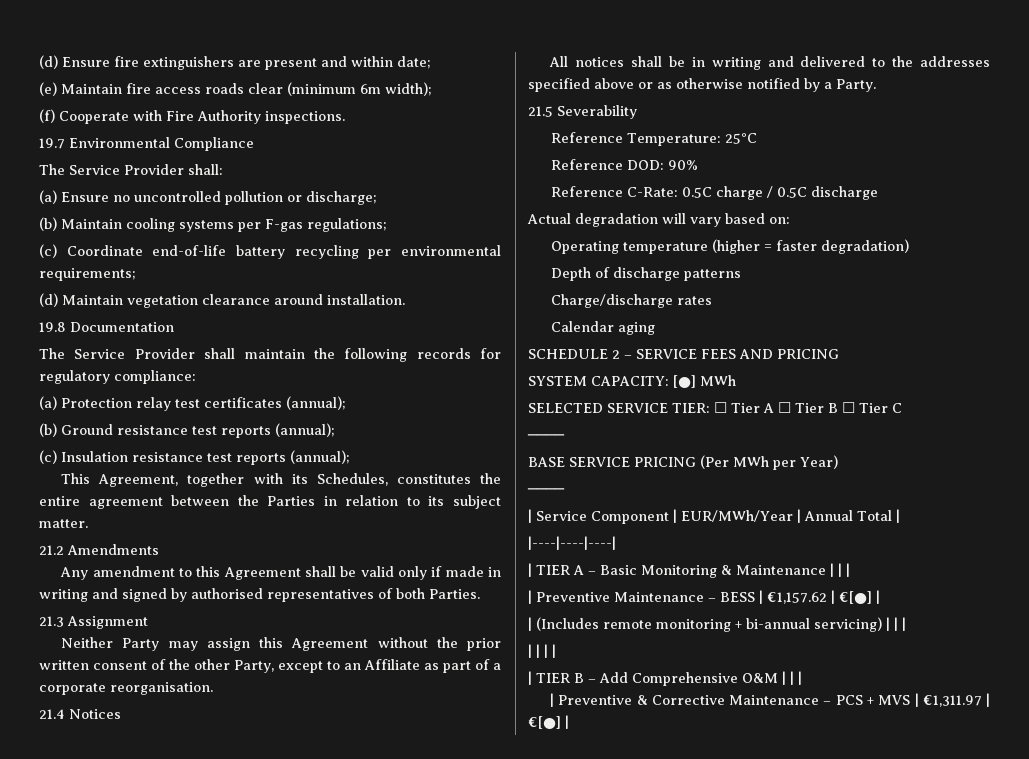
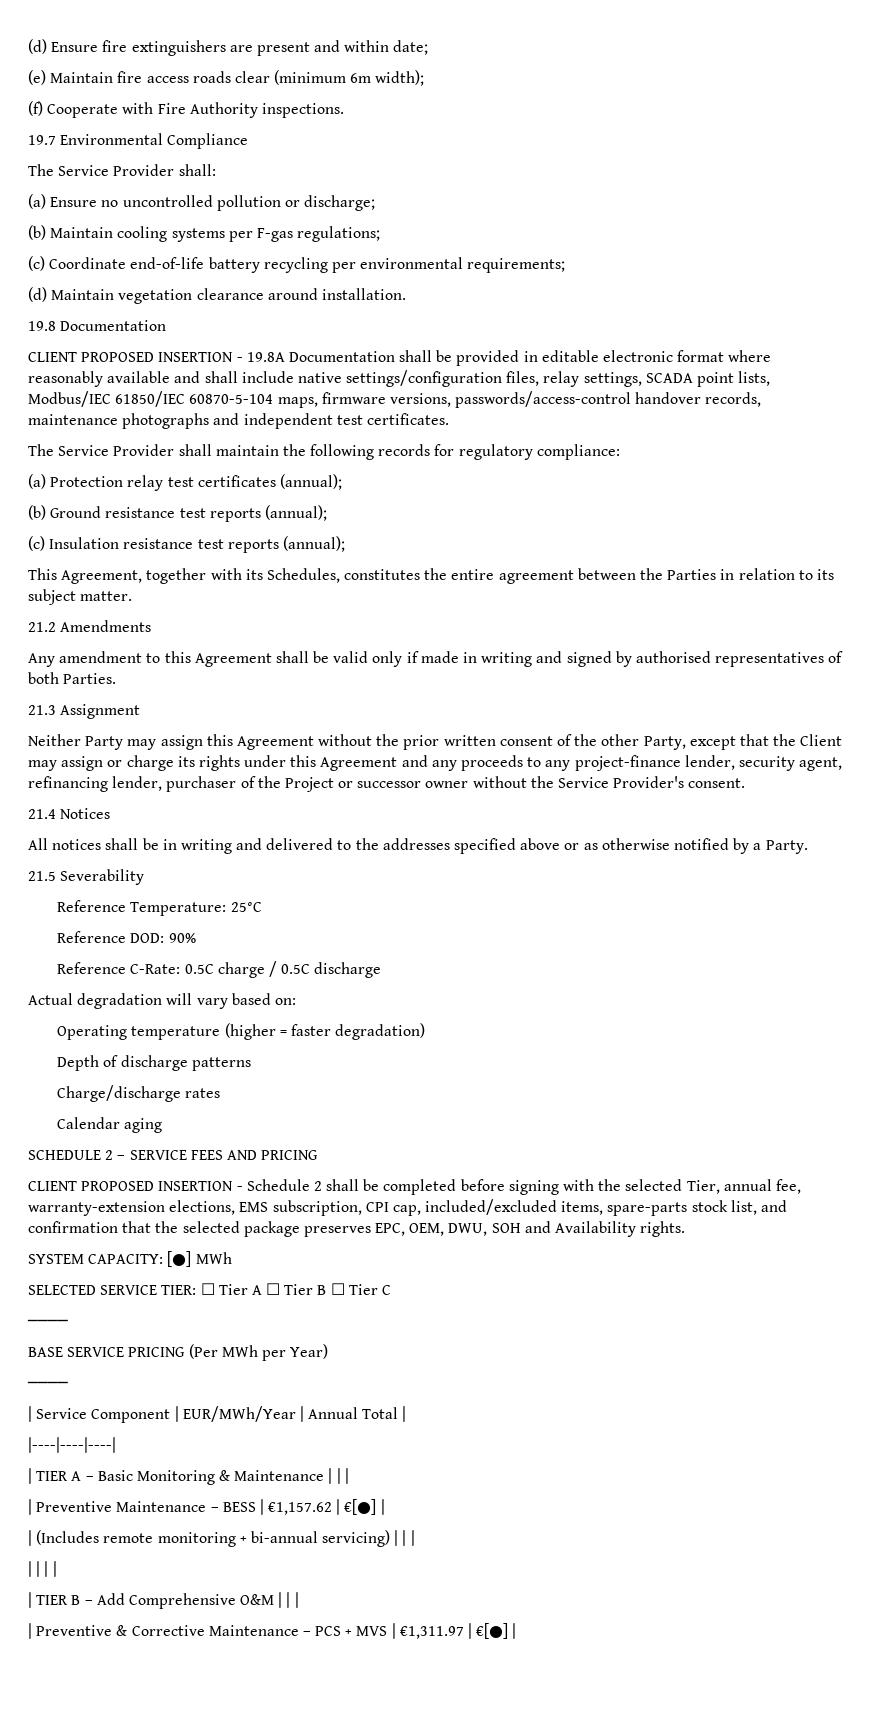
(174, 327) none -> [28,350,772,366] [28,370,771,387] [28,391,762,408] [28,413,449,429] // CLIENT PROPOSED INSERTION - 19.8A Documentation shall be provided in editable electronic format where reasonably available and shall include native settings/configuration files, relay settings, SCADA point lists, Modbus/IEC 61850/IEC 60870-5-104 maps, firmware versions, passwords/access-control handover records, maintenance photographs and independent test certificates.
[327,659,501,673] [39,682,213,695] to an Affiliate as part of a corporate reorganisation. -> [739,734,843,746] [28,755,843,771] [28,776,746,792] that the Client may assign or charge its rights under this Agreement and any proceeds to any project-finance lender, security agent, refinancing lender, purchaser of the Project or successor owner without the Service Provider's consent.
(839, 354) none -> [28,1179,801,1195] [28,1199,788,1216] [28,1221,686,1237] // CLIENT PROPOSED INSERTION - Schedule 2 shall be completed before signing with the selected Tier, annual fee, warranty-extension elections, EMS subscription, CPI cap, included/excluded items, spare-parts stock list, and confirmation that the selected package preserves EPC, OEM, DWU, SOH and Availability rights.

